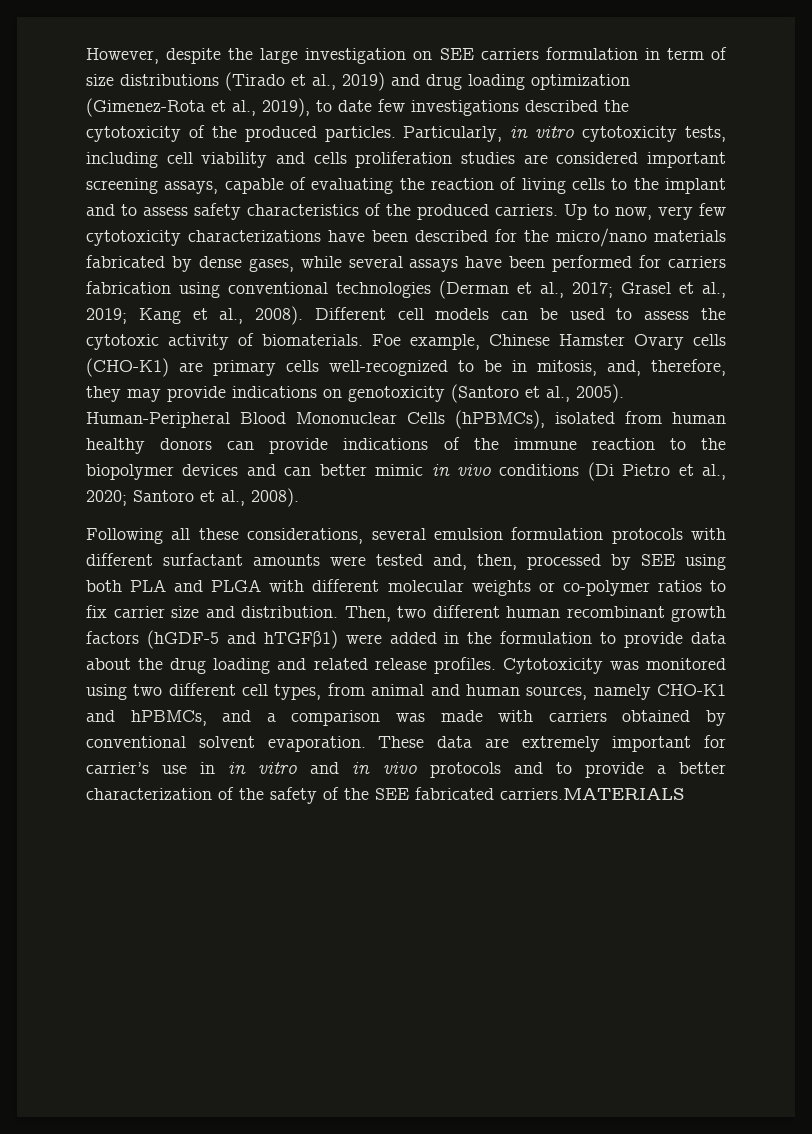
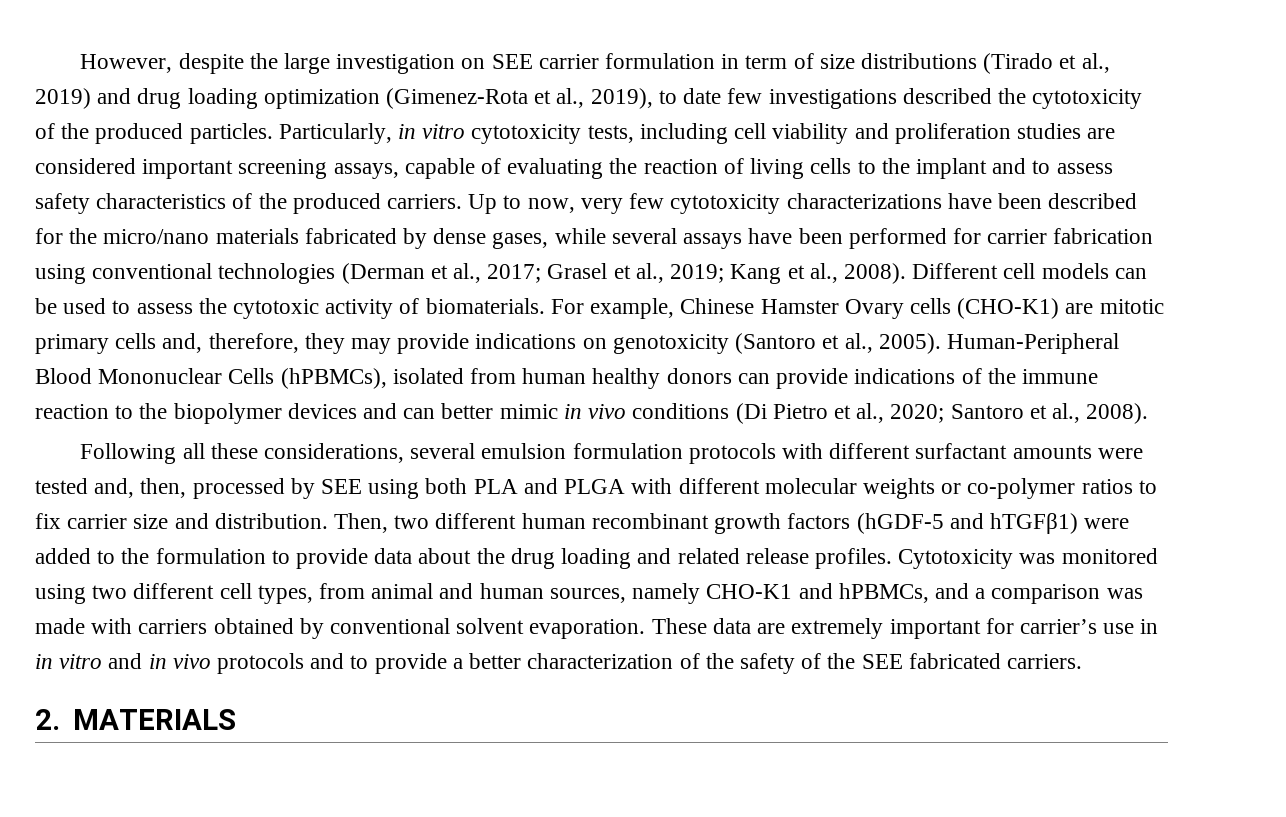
[480,48,539,60] carriers -> [538,54,599,69] carrier
[313,152,347,164] cells -> (889, 131) none
[668,256,726,268] carriers -> [987,229,1048,244] carrier
[372,334,401,346] Foe -> [550,299,584,314] For
(203, 367) none -> [1099,299,1164,314] mitotic
[329,360,597,376] well-recognized to be in mitosis, -> (157, 341) none
[444,632,460,644] in -> [97,550,116,564] to
[500,788,685,800] carriers.MATERIALS -> [1006,654,1082,669] [35,709,237,730] carriers. // 2. MATERIALS

